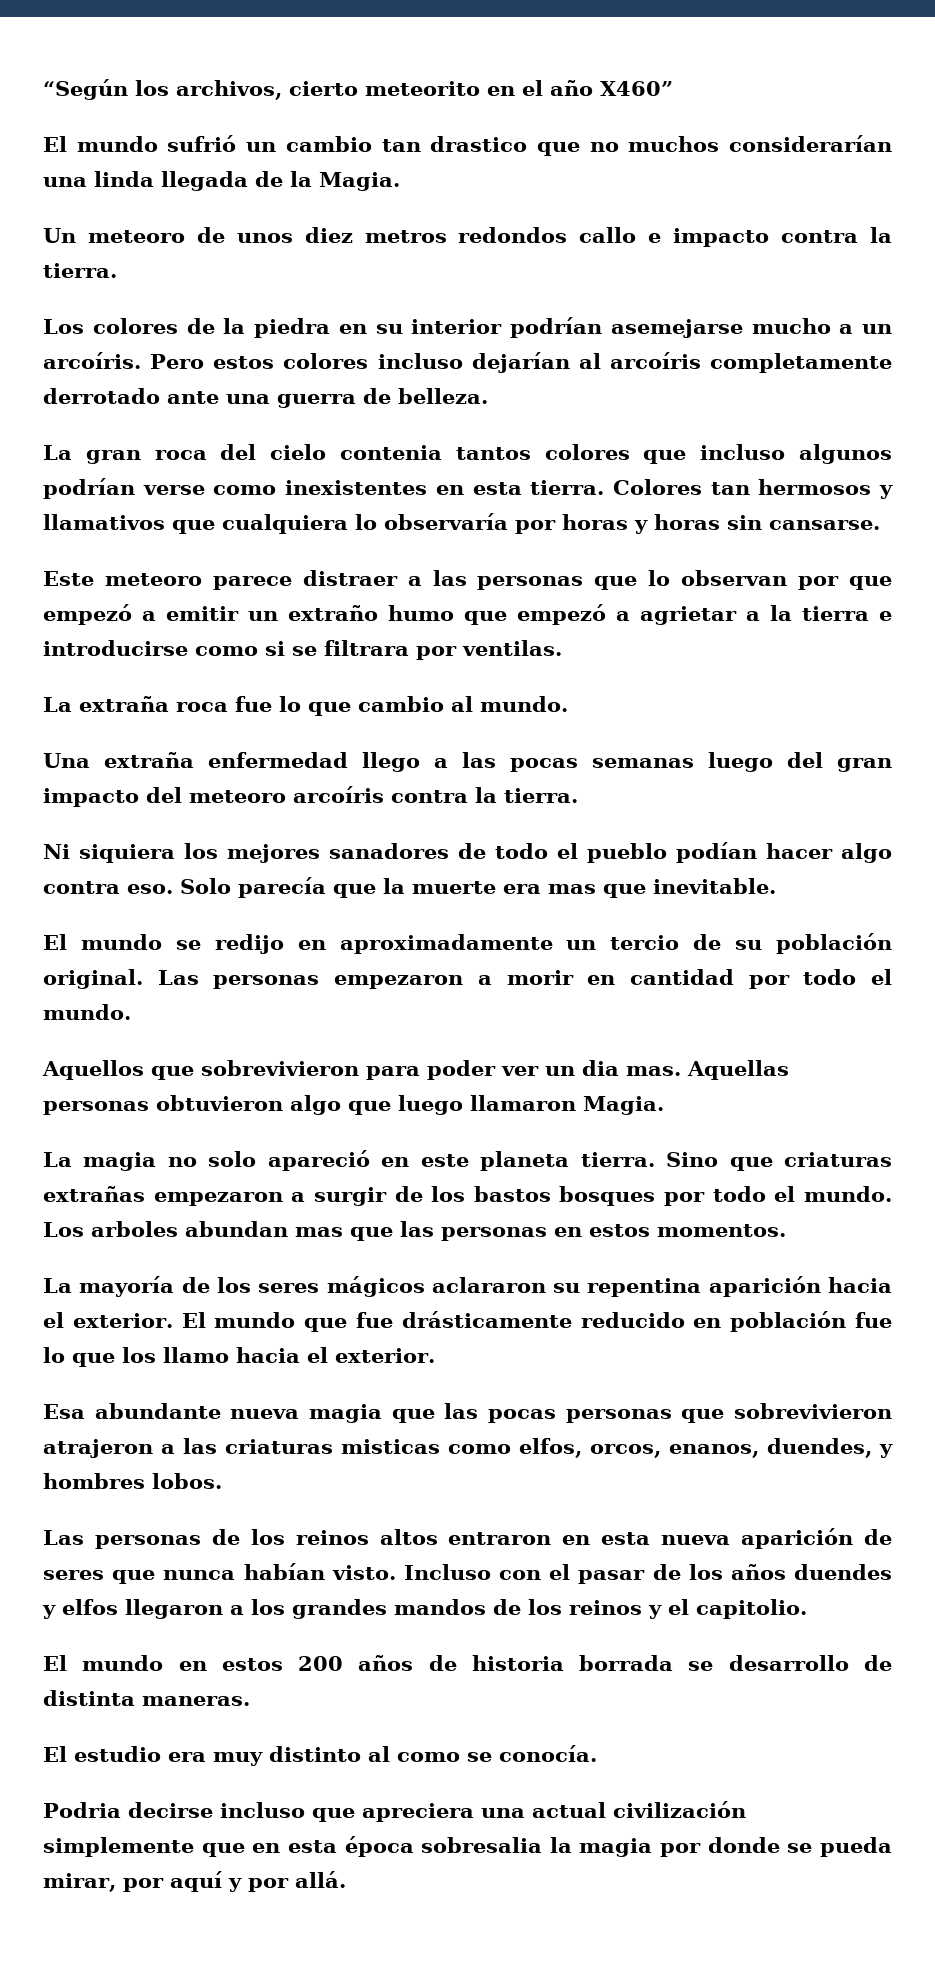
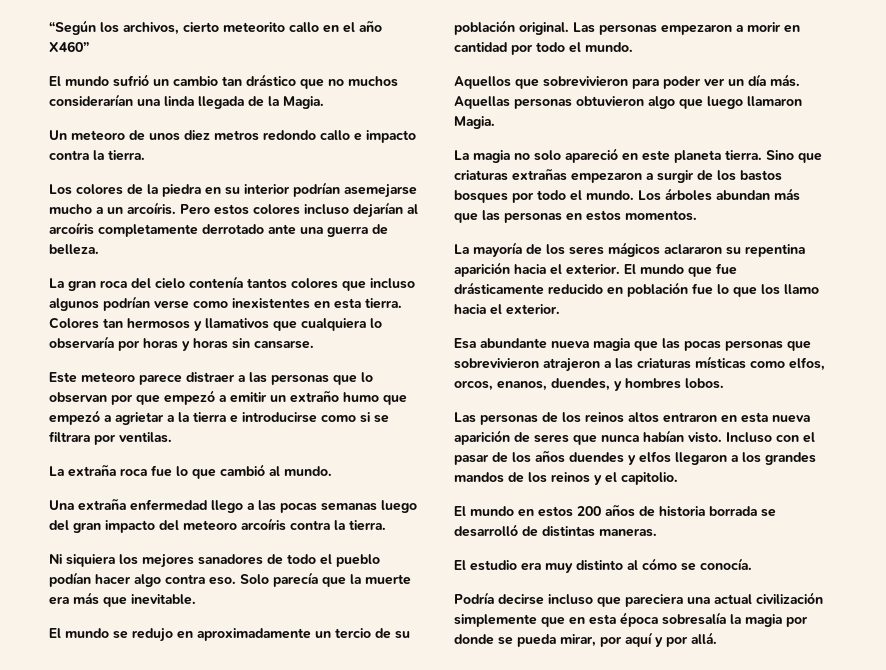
(480, 88) none -> [289,22,319,32] callo
[430,136,528,152] drastico -> [246,74,296,87] drástico
[458,227,568,243] redondos -> [263,130,316,141] redondo
[340,445,443,460] contenia -> [189,276,243,289] contenía
[358,696,444,712] cambio -> [220,464,265,476] cambió
[548,884,596,894] mas -> [73,592,99,605] más
[214,934,284,954] redijo -> [132,628,173,642] redujo
[582,1060,681,1076] dia mas. -> [748,74,800,87] día más.
[91,1221,343,1237] arboles abundan mas -> [665,188,800,201] árboles abundan más
[341,1439,440,1454] misticas -> [695,356,746,369] místicas
[728,1655,892,1671] [43,1690,135,1706] desarrollo de distinta -> [454,524,595,537] desarrolló de distintas
[397,1752,460,1762] como -> [642,558,677,570] cómo
[43,1802,121,1818] Podria -> [454,592,494,604] Podría
[362,1803,474,1822] apreciera -> [625,594,683,607] pareciera
[421,1837,543,1853] sobresalia -> [662,612,726,625] sobresalía

